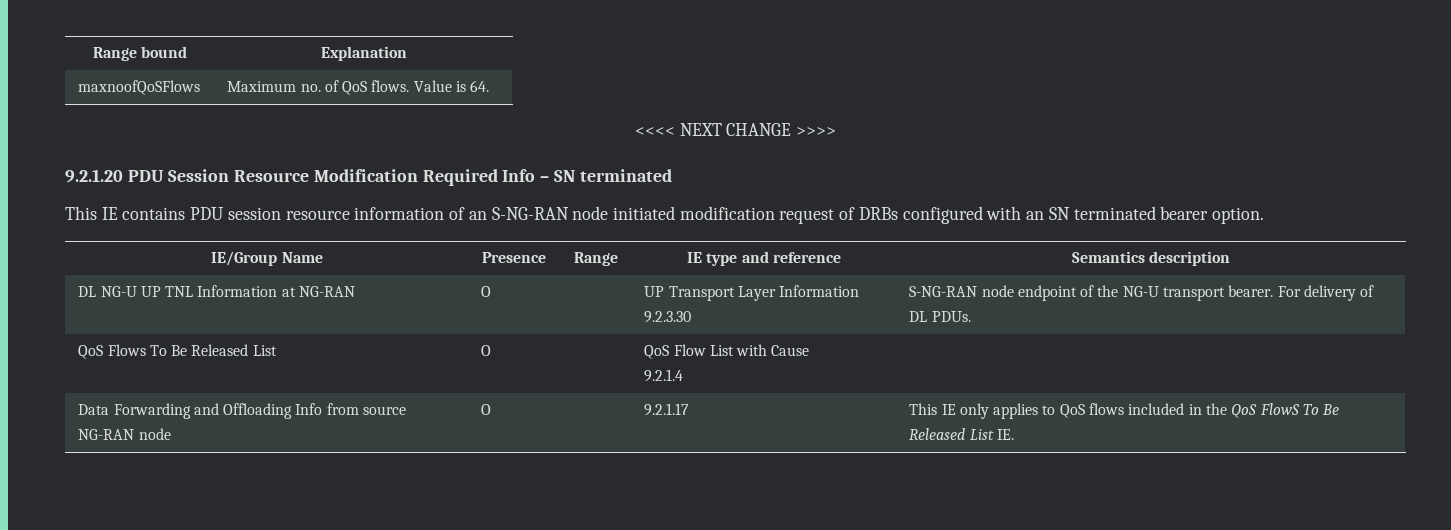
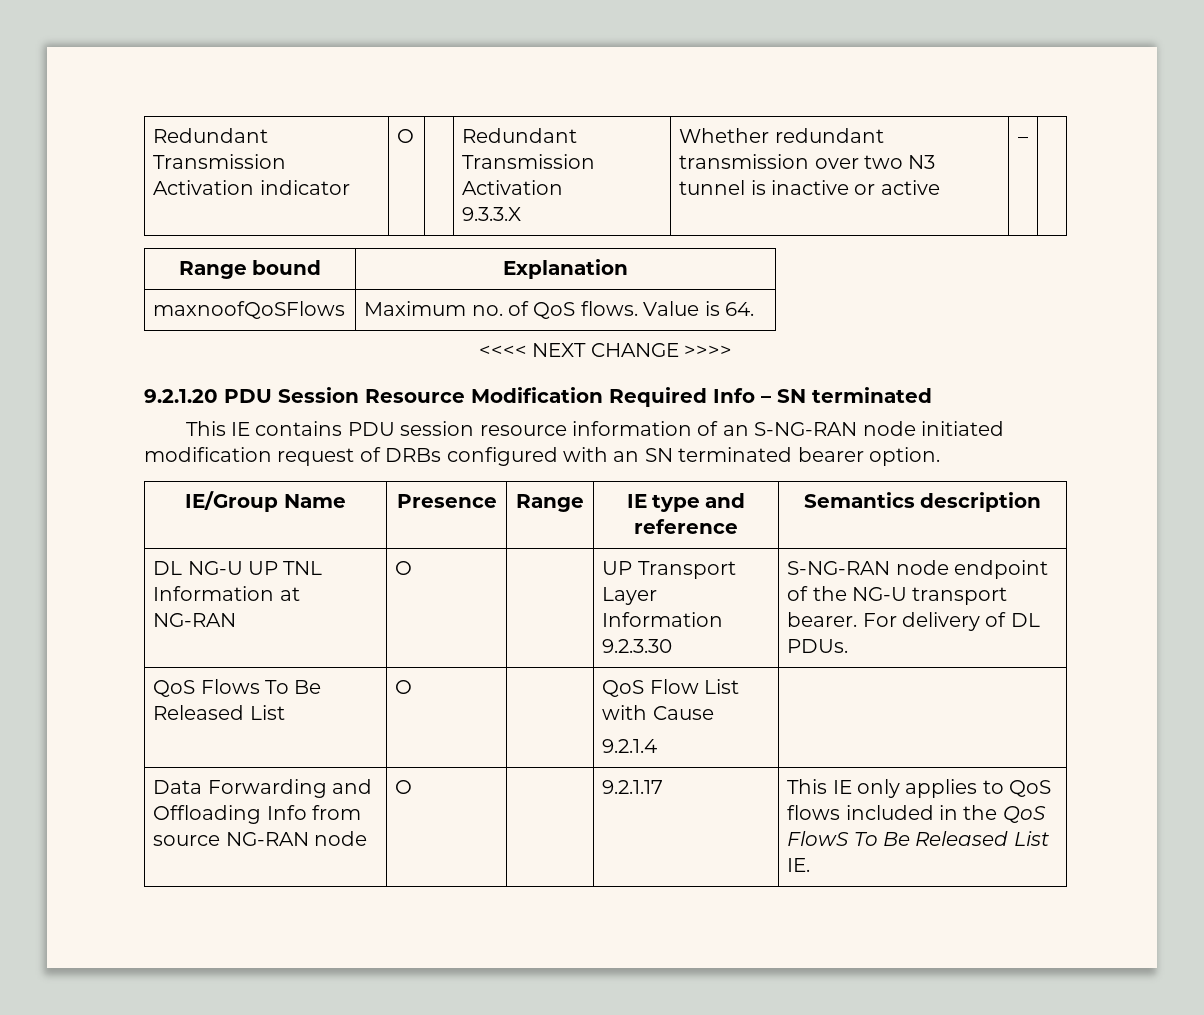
(92, 54) none -> [153,128,269,143] [153,154,287,169] [153,180,350,195] [397,129,415,143] [462,128,578,143] [462,154,596,169] [462,180,564,195] [462,207,522,221] [679,128,884,143] [679,154,936,169] [679,180,940,195] [1018,137,1028,143] Redundant Transmission Activation indicator | O | | Redundant Transmission Activation // 9.3.3.X | Whether redundant transmission over two N3 tunnel is inactive or active | – | //

